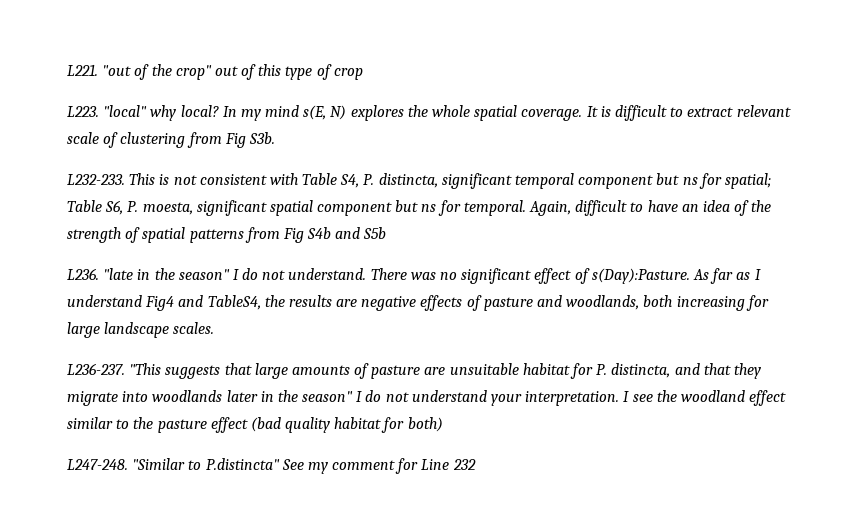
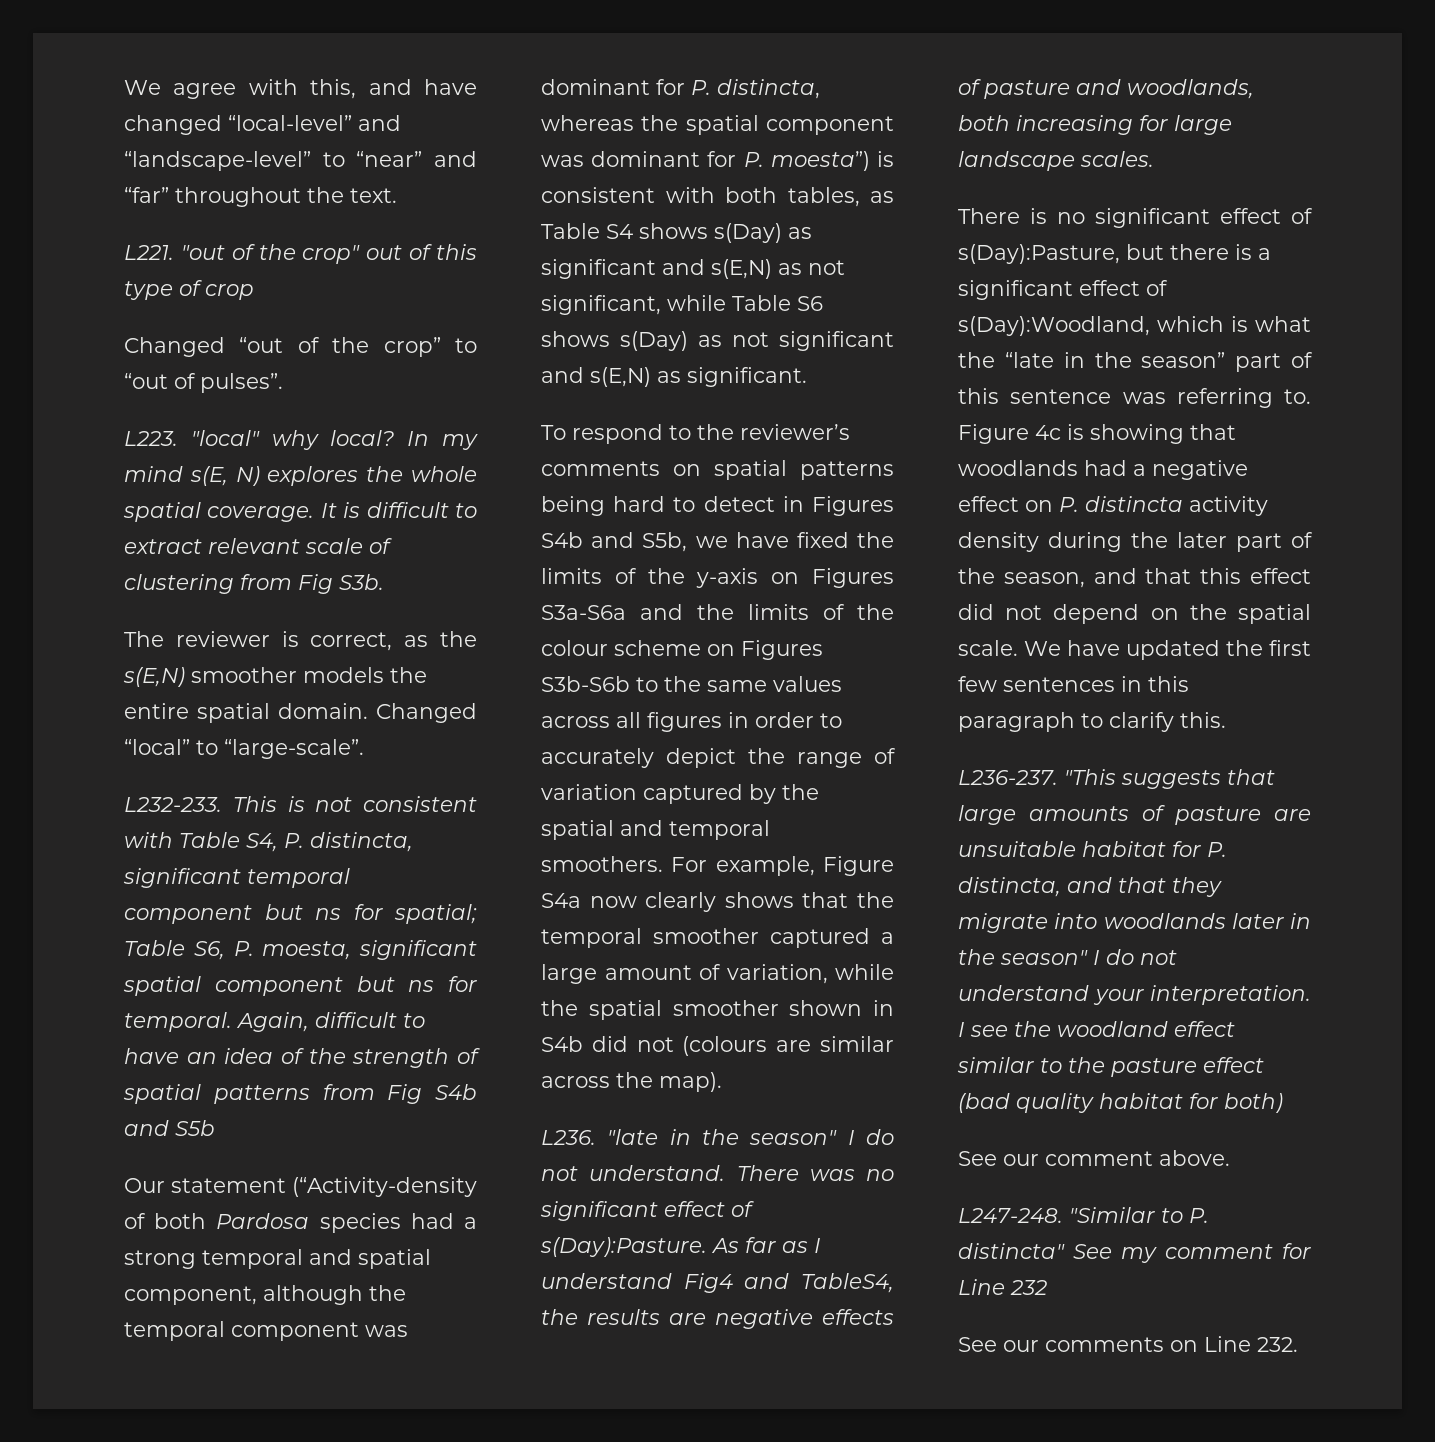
(67, 70) none -> [124,79,477,99] [124,115,401,135] [124,151,477,171] [124,187,397,207] We agree with this, and have changed “local-level” and “landscape-level” to “near” and “far” throughout the text. //
(363, 74) none -> [124,337,477,357] [124,373,283,393] // Changed “out of the crop” to “out of pulses”.
(275, 138) none -> [124,631,478,651] [123,667,427,687] [124,703,477,723] [124,739,364,759] // The reviewer is correct, as the s(E,N) smoother models the entire spatial domain. Changed “local” to “large-scale”.
(387, 233) none -> [124,1177,477,1197] [124,1213,477,1233] [124,1249,431,1269] [124,1285,406,1305] [124,1321,408,1341] [541,79,820,99] [541,115,894,135] [541,151,894,171] [541,187,894,207] [541,223,812,243] [541,259,845,279] [541,295,823,315] [541,331,894,351] [541,367,807,387] [541,424,850,444] [541,460,894,480] [541,496,894,516] [541,532,894,552] [541,568,894,588] [541,604,894,620] [541,640,823,660] [541,676,842,692] [541,712,842,732] [541,748,896,768] [541,784,819,804] [541,820,770,840] [541,856,894,876] [541,892,894,912] [541,928,894,948] [541,964,894,984] [541,1000,894,1020] [541,1036,894,1056] [541,1072,722,1092] // Our statement (“Activity-density of both Pardosa species had a strong temporal and spatial component, although the temporal component was dominant for P. distincta, whereas the spatial component was dominant for P. moesta”) is consistent with both tables, as Table S4 shows s(Day) as significant and s(E,N) as not significant, while Table S6 shows s(Day) as not significant and s(E,N) as significant. // To respond to the reviewer’s comments on spatial patterns being hard to detect in Figures S4b and S5b, we have fixed the limits of the y-axis on Figures S3a-S6a and the limits of the colour scheme on Figures S3b-S6b to the same values across all figures in order to accurately depict the range of variation captured by the spatial and temporal smoothers. For example, Figure S4a now clearly shows that the temporal smoother captured a large amount of variation, while the spatial smoother shown in S4b did not (colours are similar across the map).
(215, 328) none -> [958,208,1313,228] [958,244,1271,264] [958,280,1168,300] [958,316,1311,336] [958,352,1313,372] [958,388,1311,408] [958,424,1236,444] [958,460,1248,480] [958,496,1268,516] [958,532,1313,552] [958,568,1311,588] [958,604,1311,624] [958,640,1311,660] [958,676,1189,692] [958,712,1226,732] // There is no significant effect of s(Day):Pasture, but there is a significant effect of s(Day):Woodland, which is what the “late in the season” part of this sentence was referring to. Figure 4c is showing that woodlands had a negative effect on P. distincta activity density during the later part of the season, and that this effect did not depend on the spatial scale. We have updated the first few sentences in this paragraph to clarify this.
(443, 424) none -> [958,1150,1230,1166] // See our comment above.
[205,458,280,470] P.distincta" -> [1189,1208,1209,1223] [958,1243,1065,1259] P. distincta"
(476, 464) none -> [958,1336,1298,1352] // See our comments on Line 232.

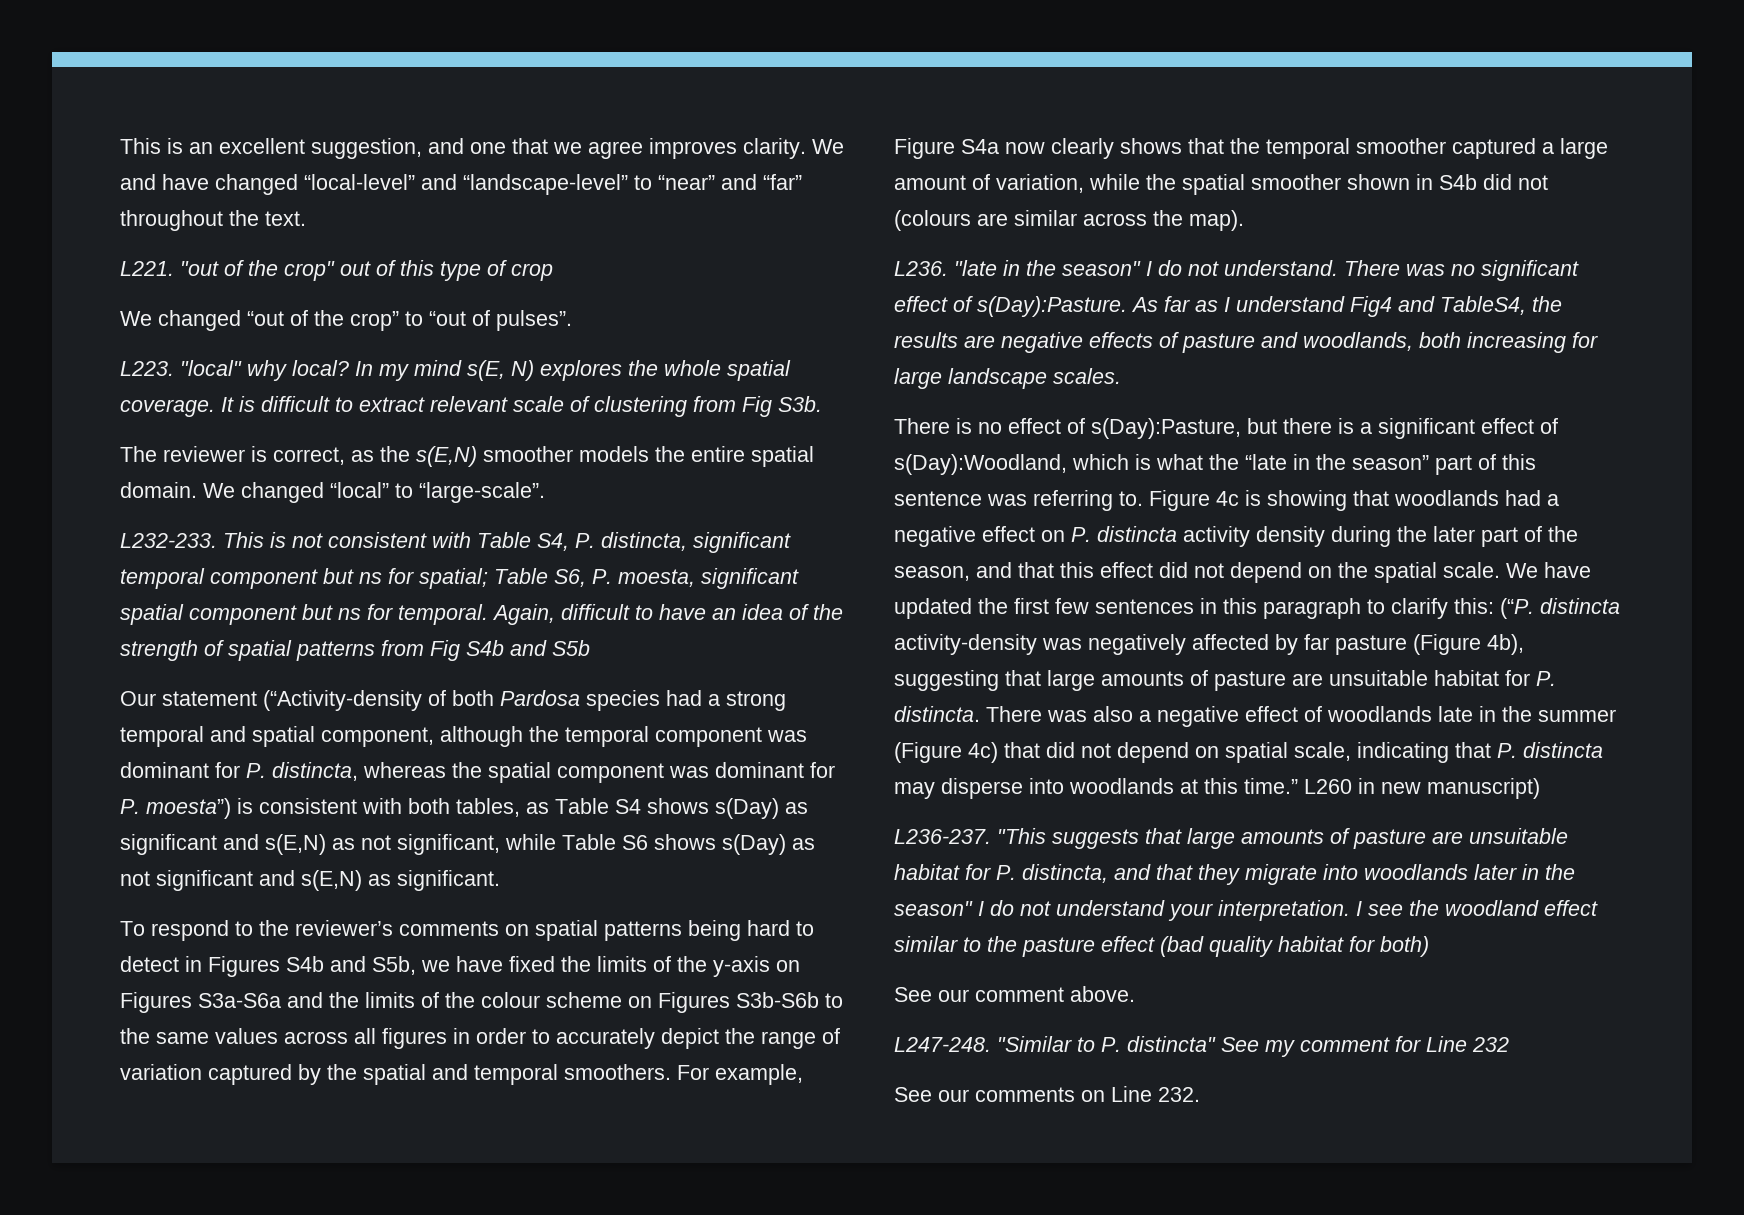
[124,79,357,99] We agree with this, -> [120,138,844,159] This is an excellent suggestion, and one that we agree improves clarity. We
[124,337,225,357] Changed -> [120,310,241,331] We changed
[376,703,477,723] Changed -> [203,482,324,503] We changed
[1095,208,1210,228] significant -> (1002, 428) none
[1180,712,1226,728] this. -> [1454,598,1620,619] [894,634,1524,655] [894,670,1556,691] [894,706,1616,727] [894,742,1603,763] [894,778,1540,799] this: (“P. distincta activity-density was negatively affected by far pasture (Figure 4b), suggesting that large amounts of pasture are unsuitable habitat for P. distincta. There was also a negative effect of woodlands late in the summer (Figure 4c) that did not depend on spatial scale, indicating that P. distincta may disperse into woodlands at this time.” L260 in new manuscript)

